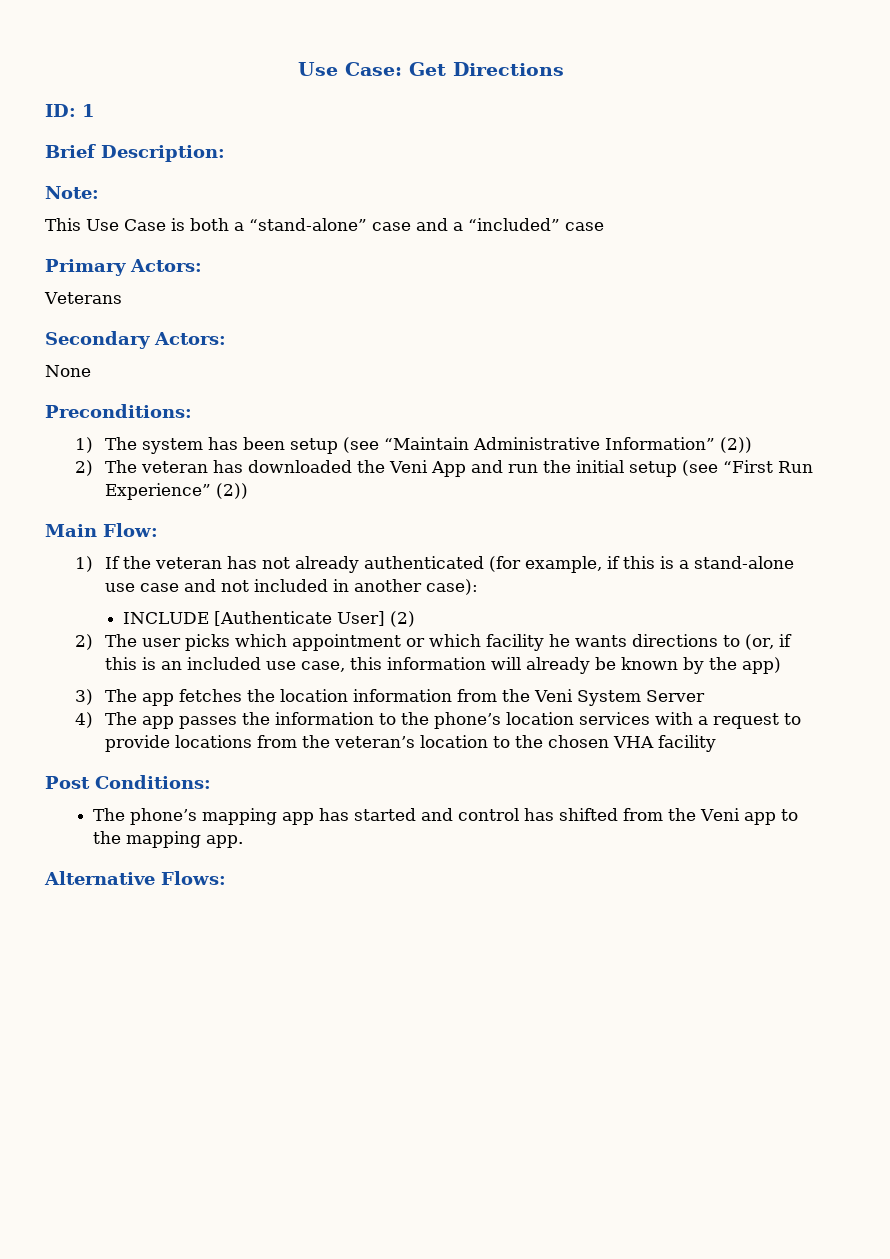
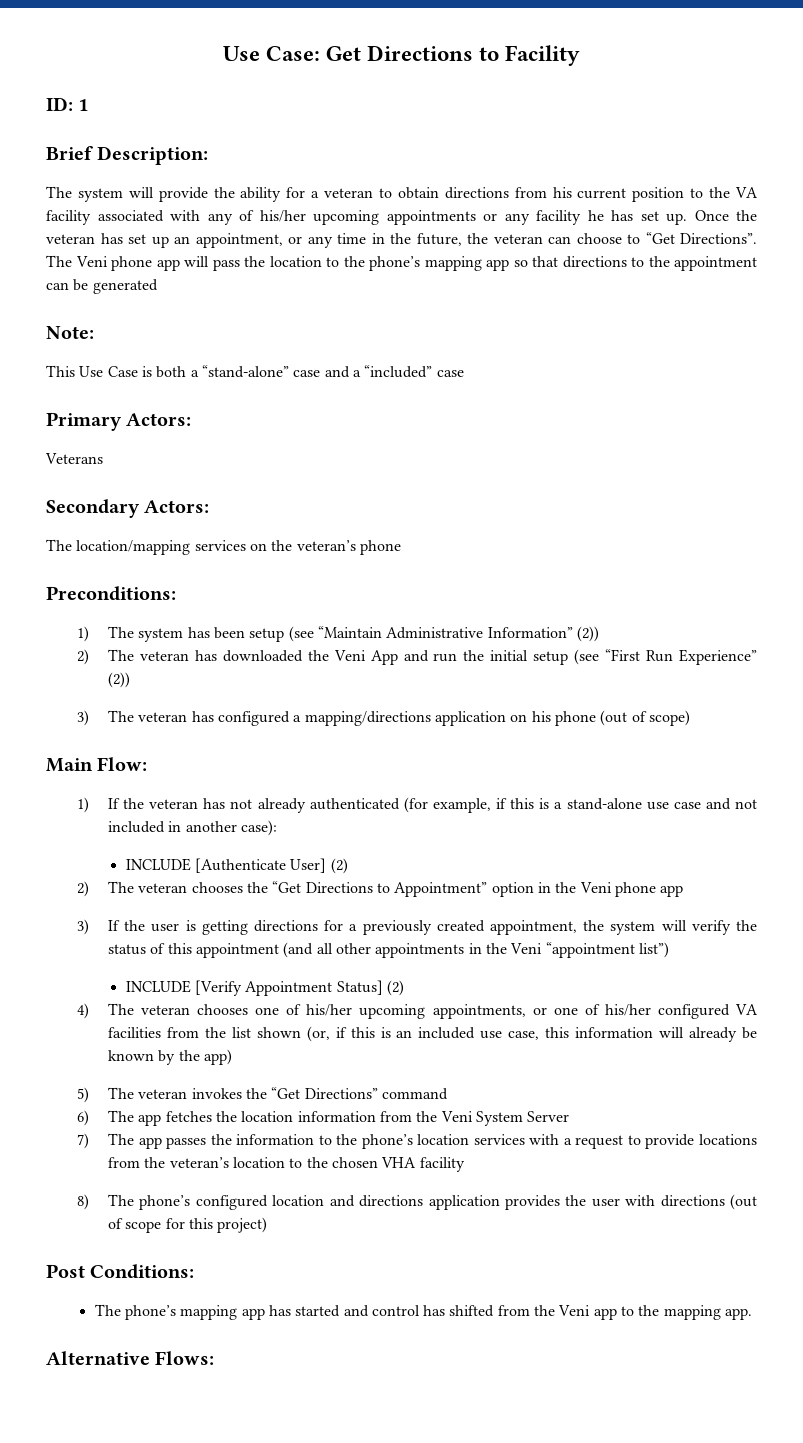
(564, 69) none -> [479,45,581,66] to Facility
(225, 153) none -> [46,186,759,202] [46,210,757,225] [46,232,757,248] [46,255,757,271] [46,279,158,294] // The system will provide the ability for a veteran to obtain directions from his current position to the VA facility associated with any of his/her upcoming appointments or any facility he has set up. Once the veteran has set up an appointment, or any time in the future, the veteran can choose to “Get Directions”. The Veni phone app will pass the location to the phone’s mapping app so that directions to the appointment can be generated
[45,365,91,377] // None -> [46,539,401,555] // The location/mapping services on the veteran’s phone
(248, 491) none -> [76,710,690,726] // 3) The veteran has configured a mapping/directions application on his phone (out of scope)
[141,634,740,651] user picks which appointment or which facility he wants directions to -> [138,881,684,897] [76,919,757,935] [107,942,669,958] [125,980,404,996] [76,1003,759,1019] [107,1027,301,1038] veteran chooses the “Get Directions to Appointment” option in the Veni phone app // 3) If the user is getting directions for a previously created appointment, the system will verify the status of this appointment (and all other appointments in the Veni “appointment list”) // INCLUDE [Verify Appointment Status] (2) // 4) The veteran chooses one of his/her upcoming appointments, or one of his/her configured VA facilities from the list shown
[74,689,93,705] 3) -> [76,1087,448,1103] [76,1110,89,1126] 5) The veteran invokes the “Get Directions” command // 6)
[74,712,93,728] 4) -> [76,1133,89,1149] 7)
(716, 743) none -> [76,1194,758,1210] [107,1217,268,1233] // 8) The phone’s configured location and directions application provides the user with directions (out of scope for this project)

